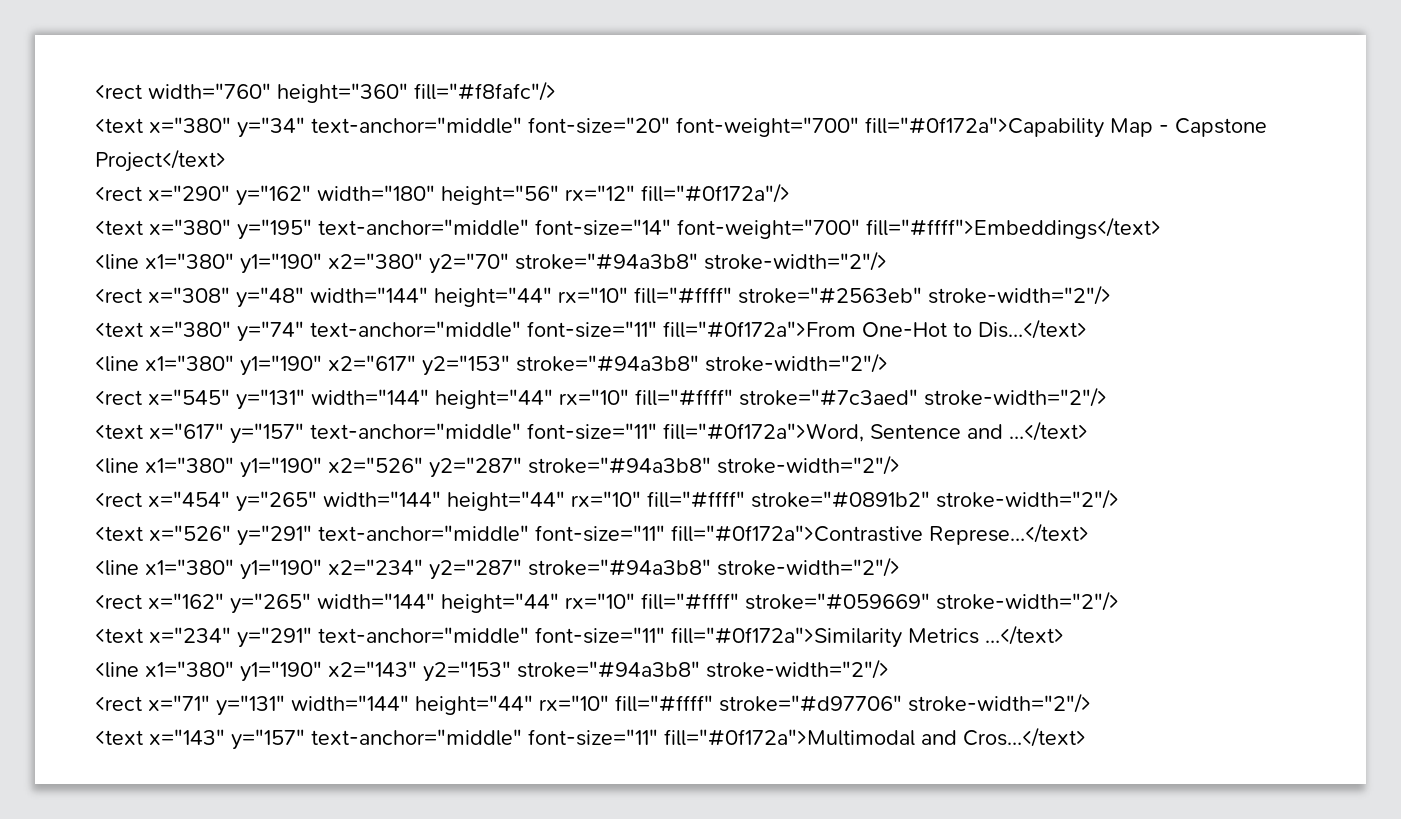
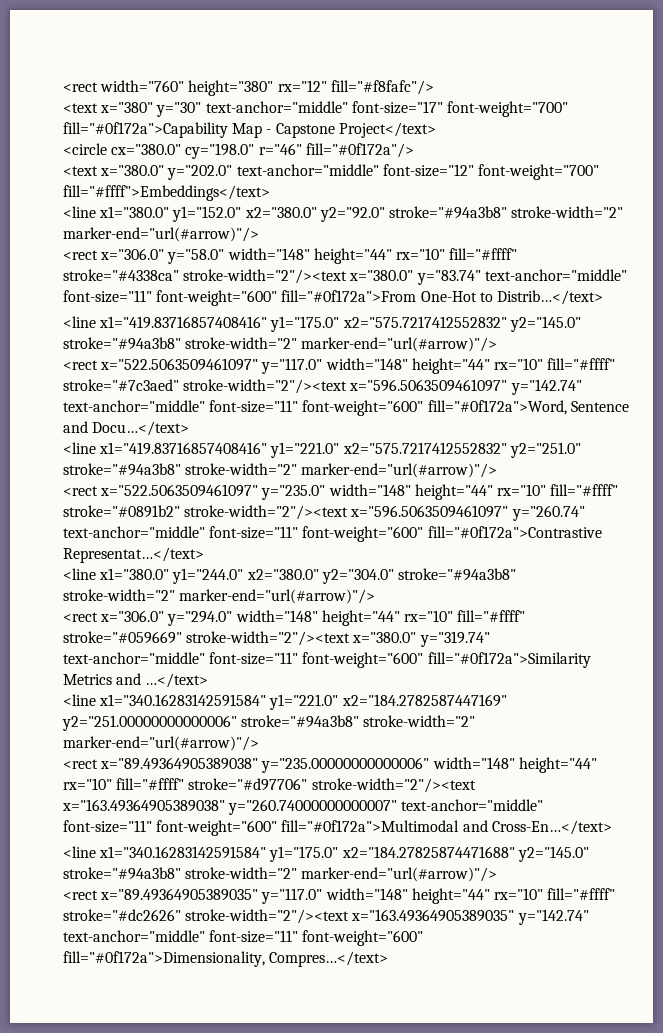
[277,83,408,103] height="360" -> [188,80,327,96] height="380" rx="12"
[237,117,670,138] y="34" text-anchor="middle" font-size="20" -> [156,101,443,117] y="30" text-anchor="middle" font-size="17"
[95,183,790,206] [95,217,1161,240] [95,251,887,274] [95,285,1111,308] [95,321,657,342] <rect x="290" y="162" width="180" height="56" rx="12" fill="#0f172a"/> // <text x="380" y="195" text-anchor="middle" font-size="14" font-weight="700" fill="#ffff">Embeddings</text> // <line x1="380" y1="190" x2="380" y2="70" stroke="#94a3b8" stroke-width="2"/> // <rect x="308" y="48" width="144" height="44" rx="10" fill="#ffff" stroke="#2563eb" stroke-width="2"/> // <text x="380" y="74" text-anchor="middle" font-size="11" -> [63,143,414,159] [63,164,599,180] [63,185,270,201] [63,206,624,222] [63,227,259,242] [63,248,518,264] [63,269,627,285] [63,290,278,306] <circle cx="380.0" cy="198.0" r="46" fill="#0f172a"/> // <text x="380.0" y="202.0" text-anchor="middle" font-size="12" font-weight="700" fill="#ffff">Embeddings</text> // <line x1="380.0" y1="152.0" x2="380.0" y2="92.0" stroke="#94a3b8" stroke-width="2" marker-end="url(#arrow)"/> // <rect x="306.0" y="58.0" width="148" height="44" rx="10" fill="#ffff" stroke="#4338ca" stroke-width="2"/><text x="380.0" y="83.74" text-anchor="middle" font-size="11" font-weight="600"
[978,319,1087,339] [95,353,888,376] [95,387,1107,410] [95,423,657,444] Dis…</text> // <line x1="380" y1="190" x2="617" y2="153" stroke="#94a3b8" stroke-width="2"/> // <rect x="545" y="131" width="144" height="44" rx="10" fill="#ffff" stroke="#7c3aed" stroke-width="2"/> // <text x="617" y="157" text-anchor="middle" font-size="11" -> [496,290,603,305] [63,316,581,332] [63,337,498,352] [63,358,616,374] [63,379,582,395] [63,400,424,416] Distrib…</text> // <line x1="419.83716857408416" y1="175.0" x2="575.7217412552832" y2="145.0" stroke="#94a3b8" stroke-width="2" marker-end="url(#arrow)"/> // <rect x="522.5063509461097" y="117.0" width="148" height="44" rx="10" fill="#ffff" stroke="#7c3aed" stroke-width="2"/><text x="596.5063509461097" y="142.74" text-anchor="middle" font-size="11" font-weight="600"
[1009,421,1088,441] [95,455,900,478] [95,489,1119,512] [95,523,1089,546] [95,557,900,580] [95,591,1119,614] [95,625,1064,648] [95,659,889,682] [95,693,1091,716] [95,729,658,750] …</text> // <line x1="380" y1="190" x2="526" y2="287" stroke="#94a3b8" stroke-width="2"/> // <rect x="454" y="265" width="144" height="44" rx="10" fill="#ffff" stroke="#0891b2" stroke-width="2"/> // <text x="526" y="291" text-anchor="middle" font-size="11" fill="#0f172a">Contrastive Represe…</text> // <line x1="380" y1="190" x2="234" y2="287" stroke="#94a3b8" stroke-width="2"/> // <rect x="162" y="265" width="144" height="44" rx="10" fill="#ffff" stroke="#059669" stroke-width="2"/> // <text x="234" y="291" text-anchor="middle" font-size="11" fill="#0f172a">Similarity Metrics …</text> // <line x1="380" y1="190" x2="143" y2="153" stroke="#94a3b8" stroke-width="2"/> // <rect x="71" y="131" width="144" height="44" rx="10" fill="#ffff" stroke="#d97706" stroke-width="2"/> // <text x="143" y="157" text-anchor="middle" font-size="11" -> [92,421,190,436] [63,442,581,458] [63,463,498,478] [63,484,619,500] [63,505,585,521] [63,526,602,542] [63,547,204,563] [63,568,516,584] [63,589,376,604] [63,610,526,626] [63,631,490,647] [63,652,591,668] [63,673,209,688] [63,694,507,710] [62,715,476,731] [63,736,259,751] [63,757,597,773] [63,778,476,793] [62,799,544,815] [63,820,278,836] Docu…</text> // <line x1="419.83716857408416" y1="221.0" x2="575.7217412552832" y2="251.0" stroke="#94a3b8" stroke-width="2" marker-end="url(#arrow)"/> // <rect x="522.5063509461097" y="235.0" width="148" height="44" rx="10" fill="#ffff" stroke="#0891b2" stroke-width="2"/><text x="596.5063509461097" y="260.74" text-anchor="middle" font-size="11" font-weight="600" fill="#0f172a">Contrastive Representat…</text> // <line x1="380.0" y1="244.0" x2="380.0" y2="304.0" stroke="#94a3b8" stroke-width="2" marker-end="url(#arrow)"/> // <rect x="306.0" y="294.0" width="148" height="44" rx="10" fill="#ffff" stroke="#059669" stroke-width="2"/><text x="380.0" y="319.74" text-anchor="middle" font-size="11" font-weight="600" fill="#0f172a">Similarity Metrics and …</text> // <line x1="340.16283142591584" y1="221.0" x2="184.2782587447169" y2="251.00000000000006" stroke="#94a3b8" stroke-width="2" marker-end="url(#arrow)"/> // <rect x="89.49364905389038" y="235.00000000000006" width="148" height="44" rx="10" fill="#ffff" stroke="#d97706" stroke-width="2"/><text x="163.49364905389038" y="260.74000000000007" text-anchor="middle" font-size="11" font-weight="600"
[963,727,1086,747] Cros…</text> -> [491,820,612,835] [63,846,589,862] [63,867,498,882] [63,888,616,904] [63,909,589,925] [63,930,424,946] [63,951,389,967] Cross-En…</text> // <line x1="340.16283142591584" y1="175.0" x2="184.27825874471688" y2="145.0" stroke="#94a3b8" stroke-width="2" marker-end="url(#arrow)"/> // <rect x="89.49364905389035" y="117.0" width="148" height="44" rx="10" fill="#ffff" stroke="#dc2626" stroke-width="2"/><text x="163.49364905389035" y="142.74" text-anchor="middle" font-size="11" font-weight="600" fill="#0f172a">Dimensionality, Compres…</text>

